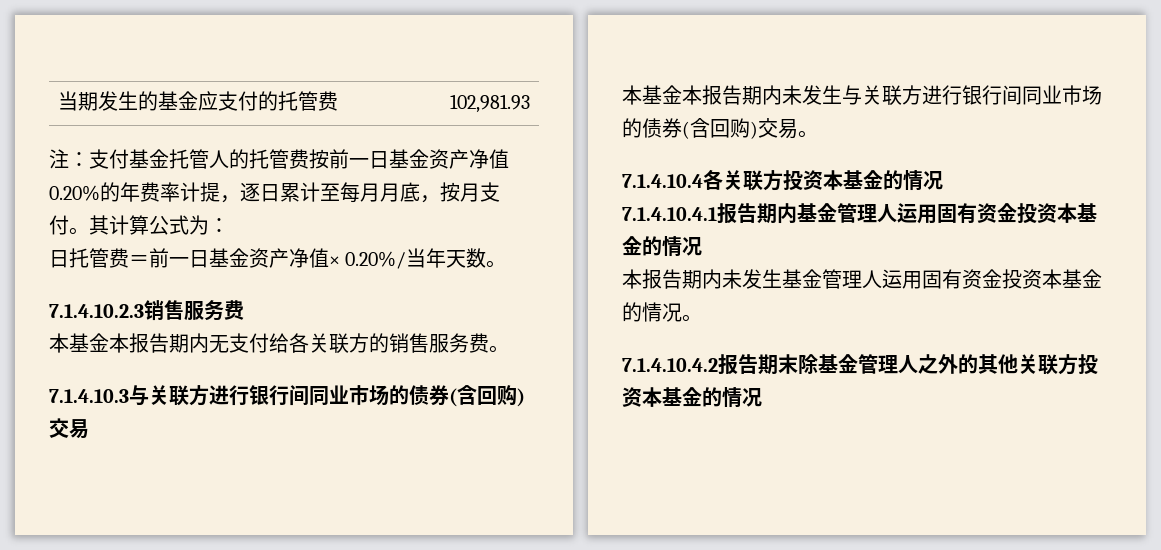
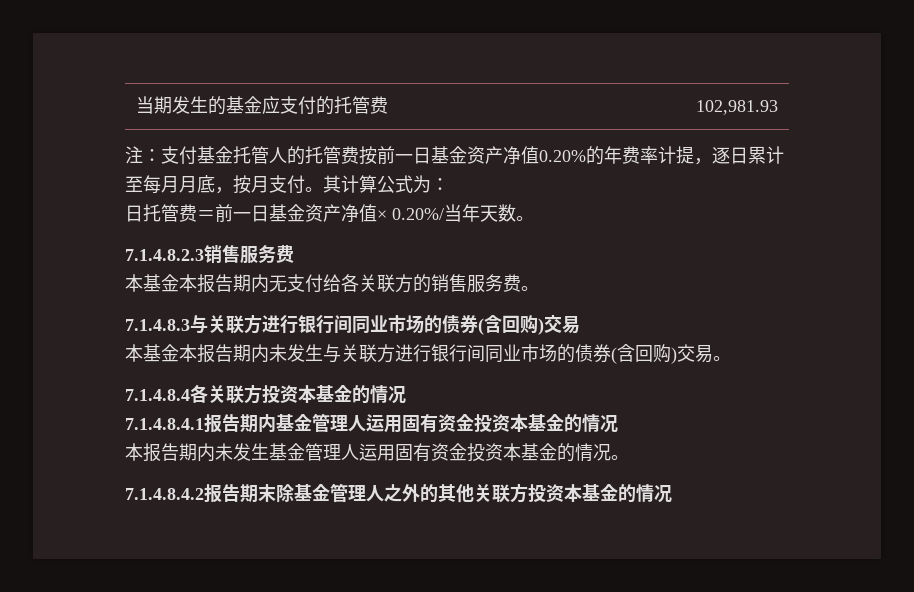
[49,304,144,318] 7.1.4.10.2.3 -> [125,249,204,261] 7.1.4.8.2.3
[49,389,129,403] 7.1.4.10.3 -> [125,319,190,331] 7.1.4.8.3
[622,174,703,188] 7.1.4.10.4 -> [125,389,190,401] 7.1.4.8.4
[622,207,717,221] 7.1.4.10.4.1 -> [125,418,204,430] 7.1.4.8.4.1
[622,358,718,372] 7.1.4.10.4.2 -> [125,488,204,500] 7.1.4.8.4.2

